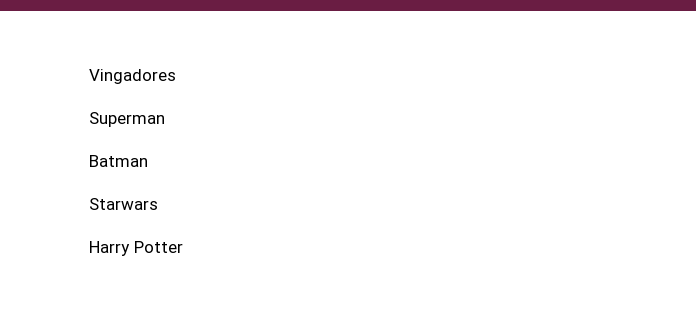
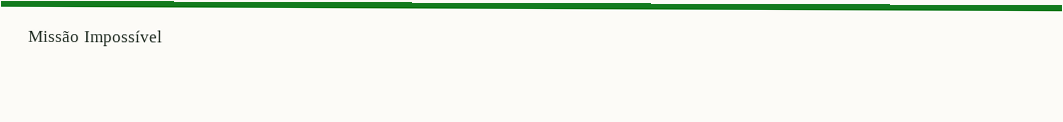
[89,69,176,84] [89,112,165,127] [89,155,148,167] [89,198,158,210] [89,241,183,256] Vingadores // Superman // Batman // Starwars // Harry Potter -> [28,30,163,47] Missão Impossível

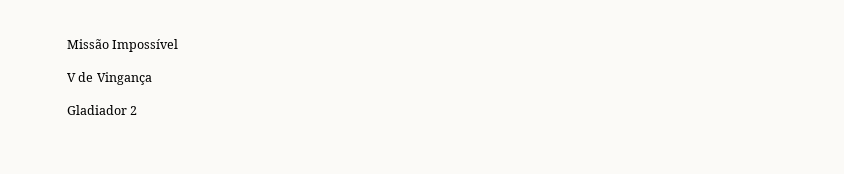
(163, 38) none -> [67,72,152,85] [67,105,138,115] // V de Vingança // Gladiador 2

